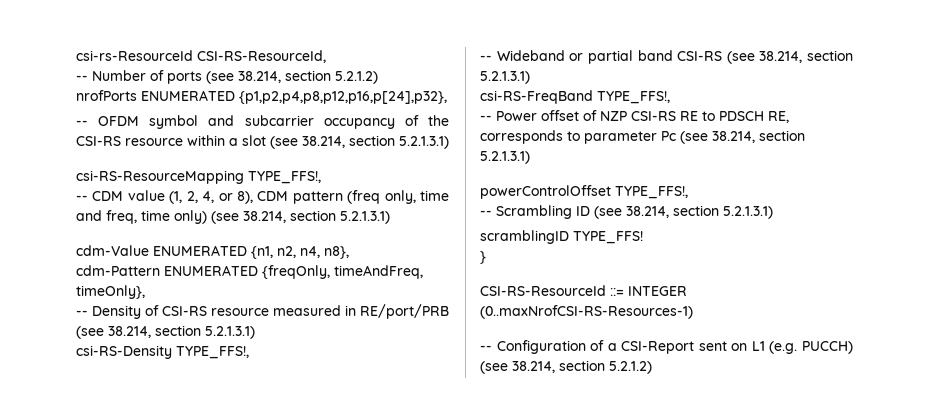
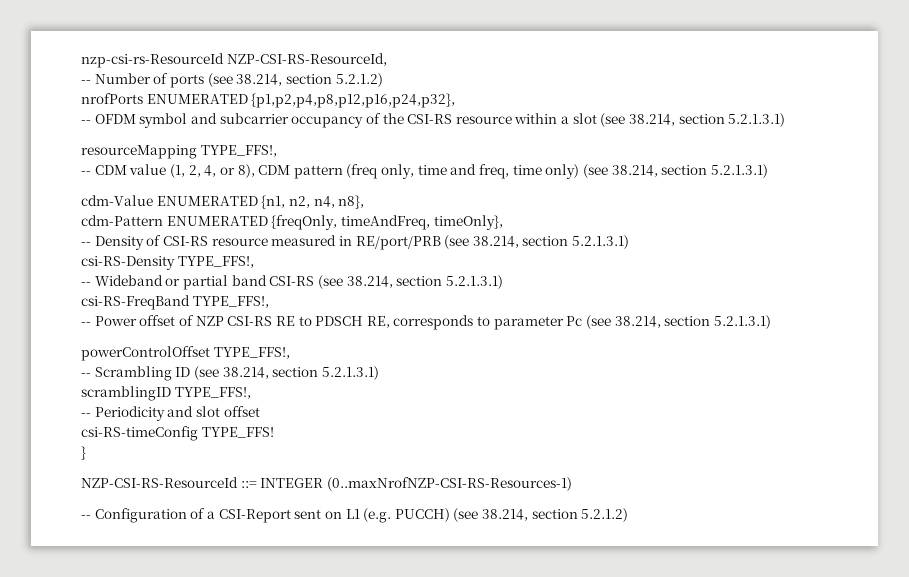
[76,50,326,63] csi-rs-ResourceId CSI-RS-ResourceId, -> [81,53,387,68] nzp-csi-rs-ResourceId NZP-CSI-RS-ResourceId,
[239,91,447,104] {p1,p2,p4,p8,p12,p16,p[24],p32}, -> [251,93,456,108] {p1,p2,p4,p8,p12,p16,p24,p32},
[76,170,244,184] csi-RS-ResourceMapping -> [81,145,197,159] resourceMapping
(569, 237) none -> [174,387,251,399] [81,406,260,421] [81,426,198,441] TYPE_FFS!, // -- Periodicity and slot offset // csi-RS-timeConfig
[480,285,606,296] CSI-RS-ResourceId -> [81,477,238,488] NZP-CSI-RS-ResourceId
[480,305,693,319] (0..maxNrofCSI-RS-Resources-1) -> [326,477,572,491] (0..maxNrofNZP-CSI-RS-Resources-1)

